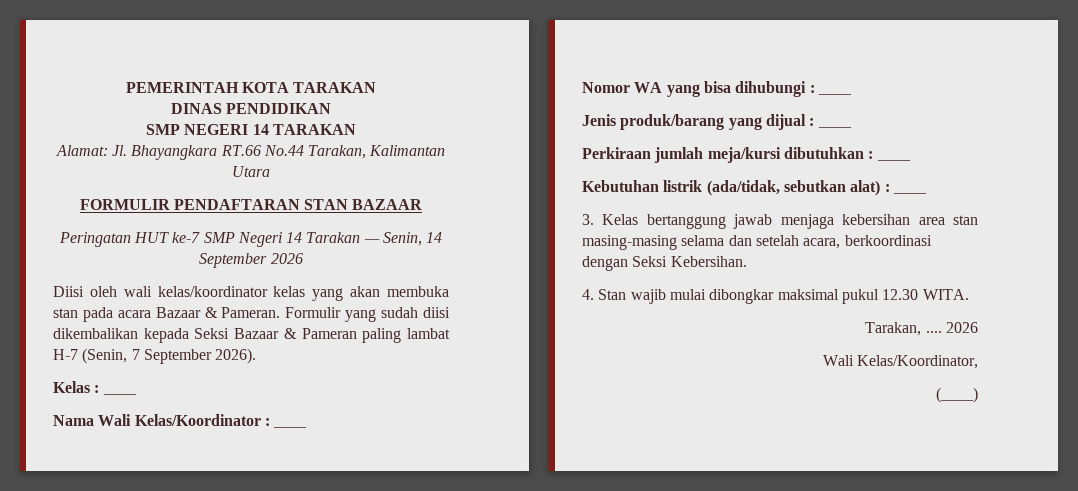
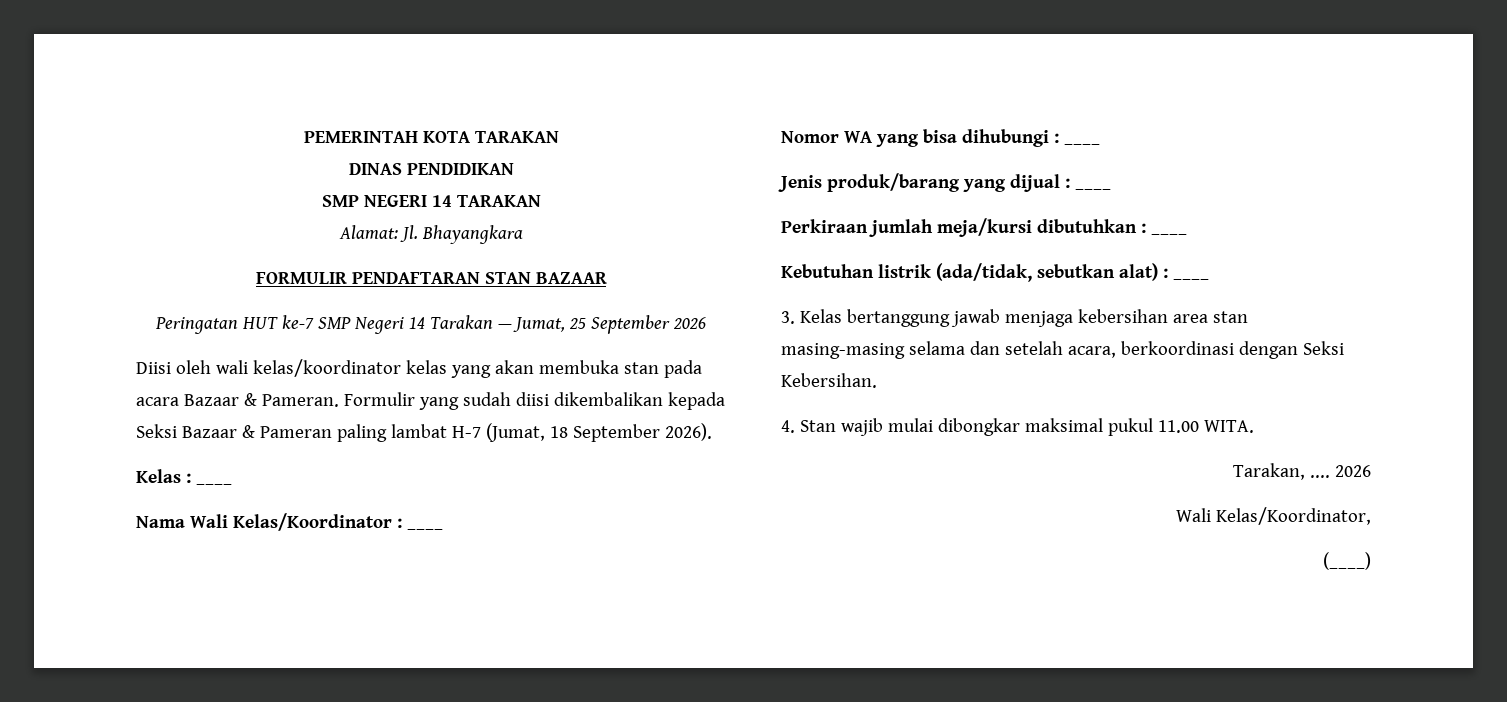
[220,145,446,159] [232,166,270,177] RT.66 No.44 Tarakan, Kalimantan Utara -> (523, 234) none
[383,232,443,246] Senin, 14 -> [513,317,587,332] Jumat, 25
[82,348,140,364] (Senin, 7 -> [485,423,568,442] (Jumat, 18
[882,289,919,300] 12.30 -> [1157,420,1199,433] 11.00

